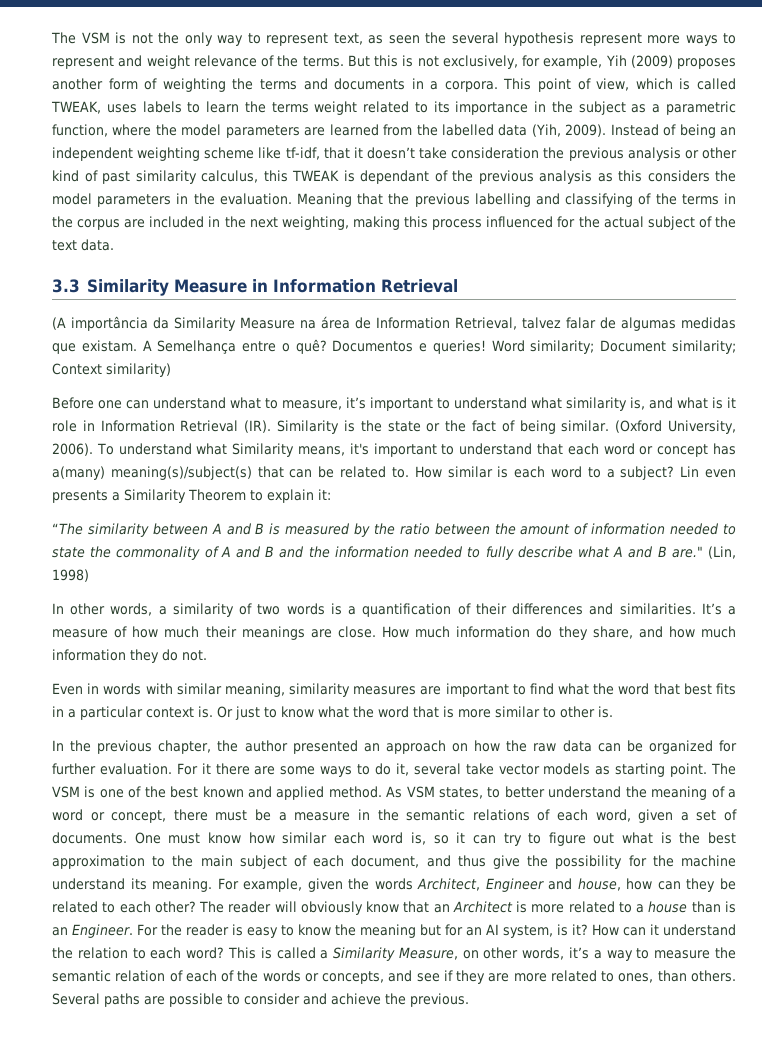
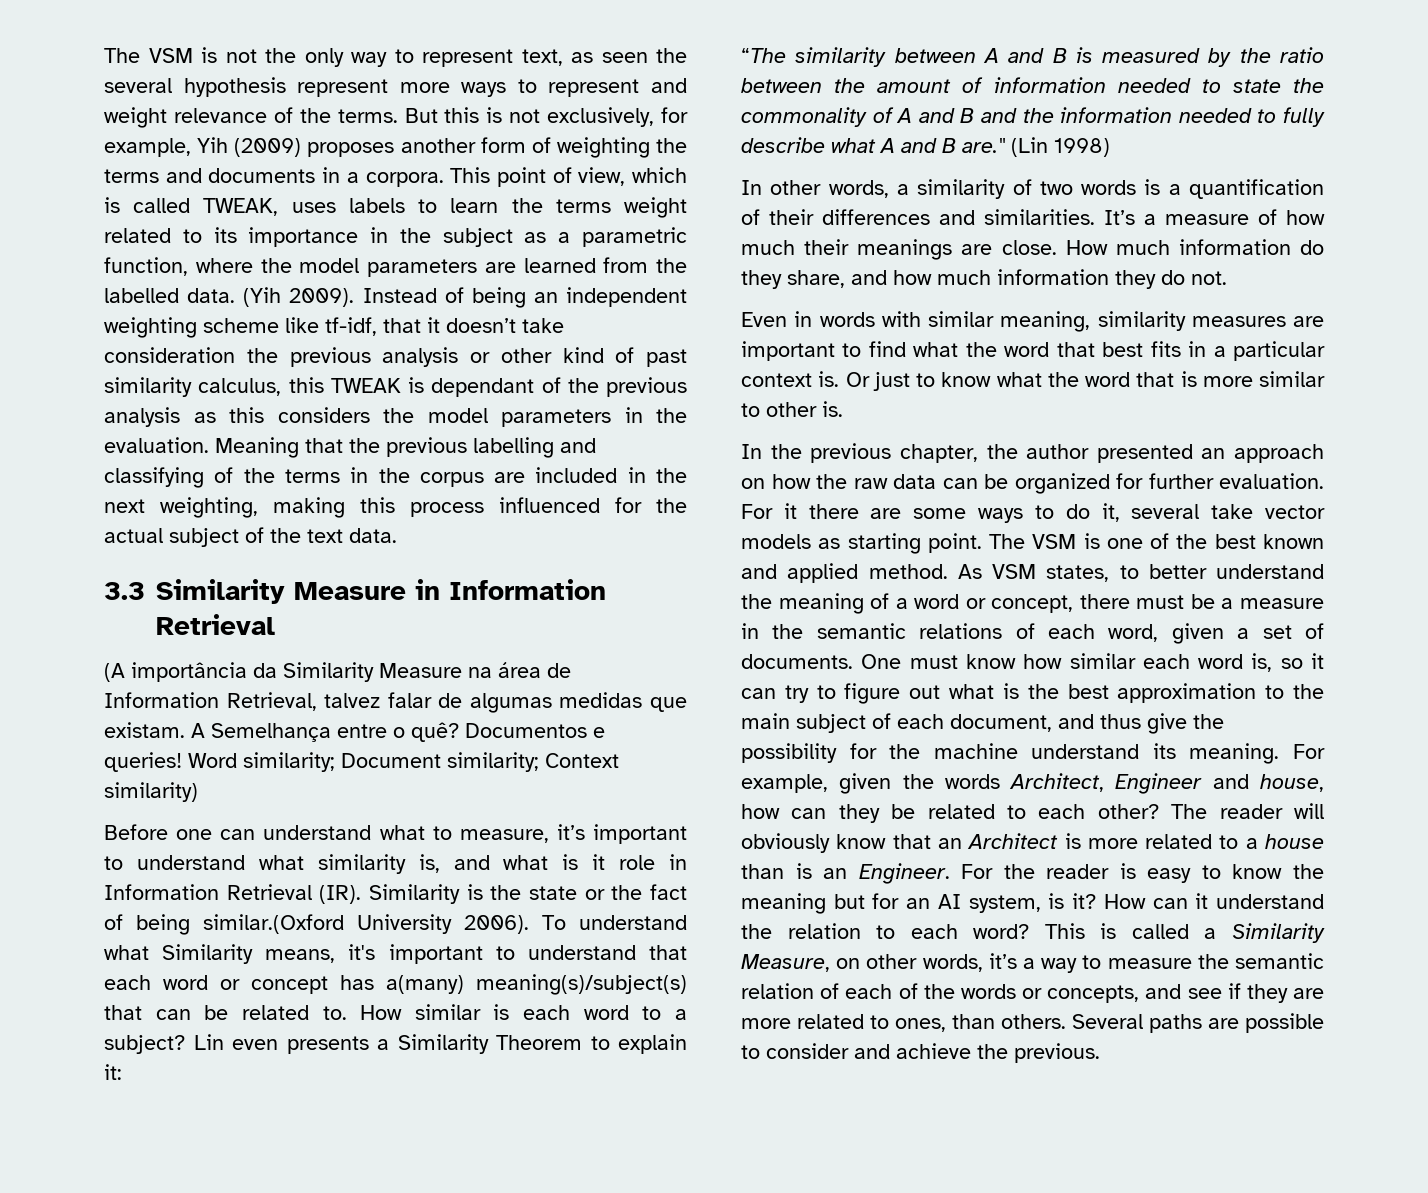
[498,124,561,137] data (Yih, -> [187,287,282,307] data. (Yih
[561,420,736,434] similar. (Oxford University, -> [203,914,452,934] similar.(Oxford University
[708,546,737,559] (Lin, -> [1011,137,1048,157] (Lin

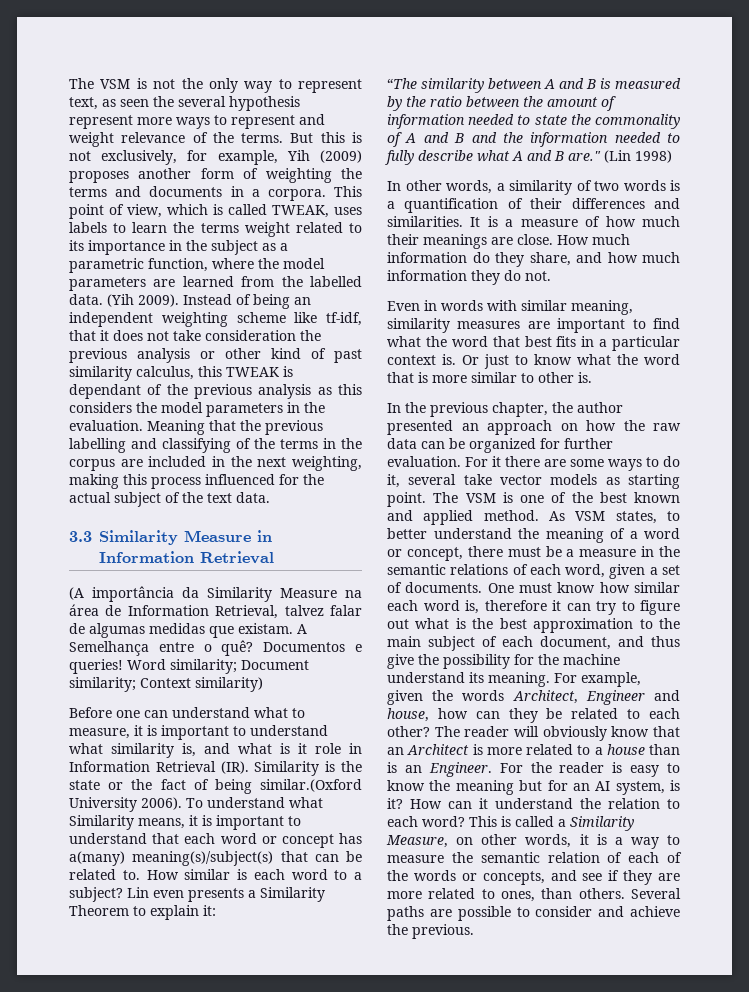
[446,318,516,333] doesn’t -> [113,330,169,341] does not
[556,824,585,840] it’s -> [134,725,157,736] it is
[348,944,376,960] it's -> [189,815,212,826] it is
[1104,210,1135,225] It’s -> [470,216,498,227] It is
[1280,658,1303,669] so -> [484,600,547,611] therefore
[988,953,1017,969] it’s -> [579,834,607,845] it is

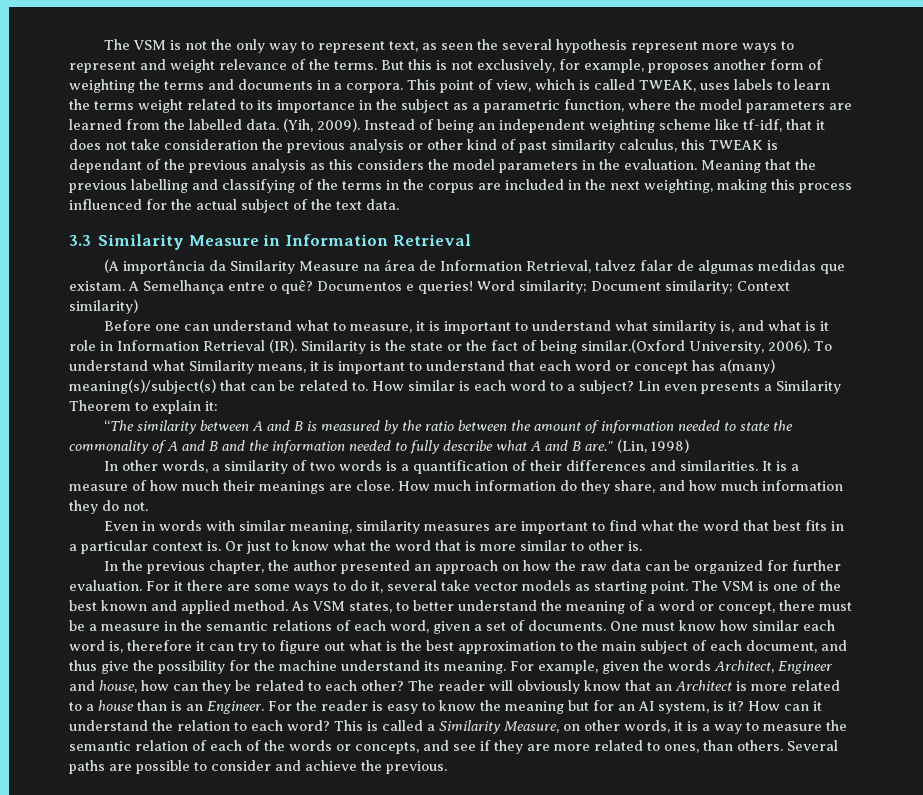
[286,150,362,163] Yih (2009) -> (644, 66) none
[107,294,134,307] (Yih -> [283,118,313,132] (Yih,
[69,797,137,812] University -> [689,341,764,354] University,
[604,150,631,163] (Lin -> [617,439,647,453] (Lin,

